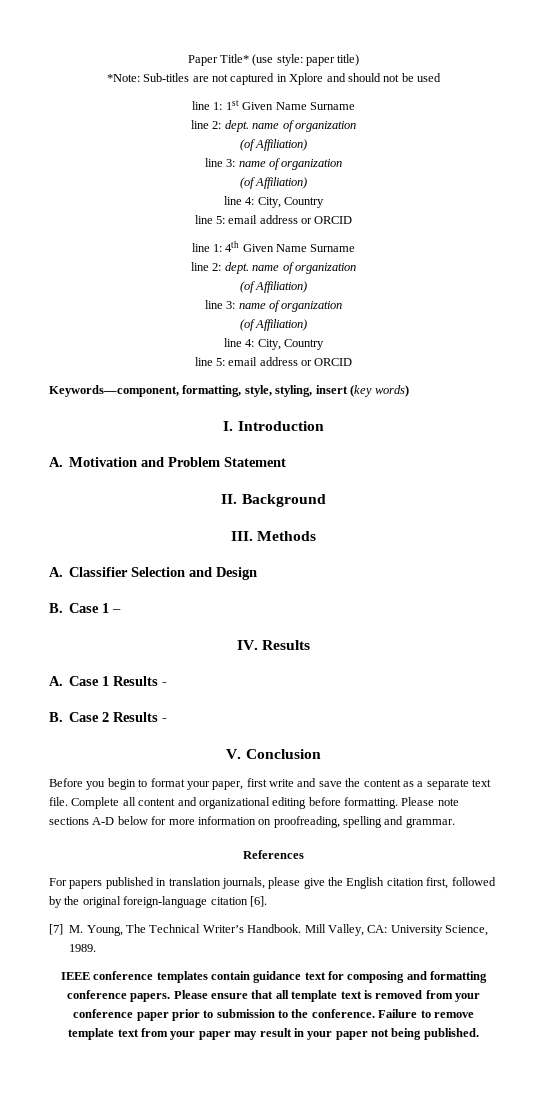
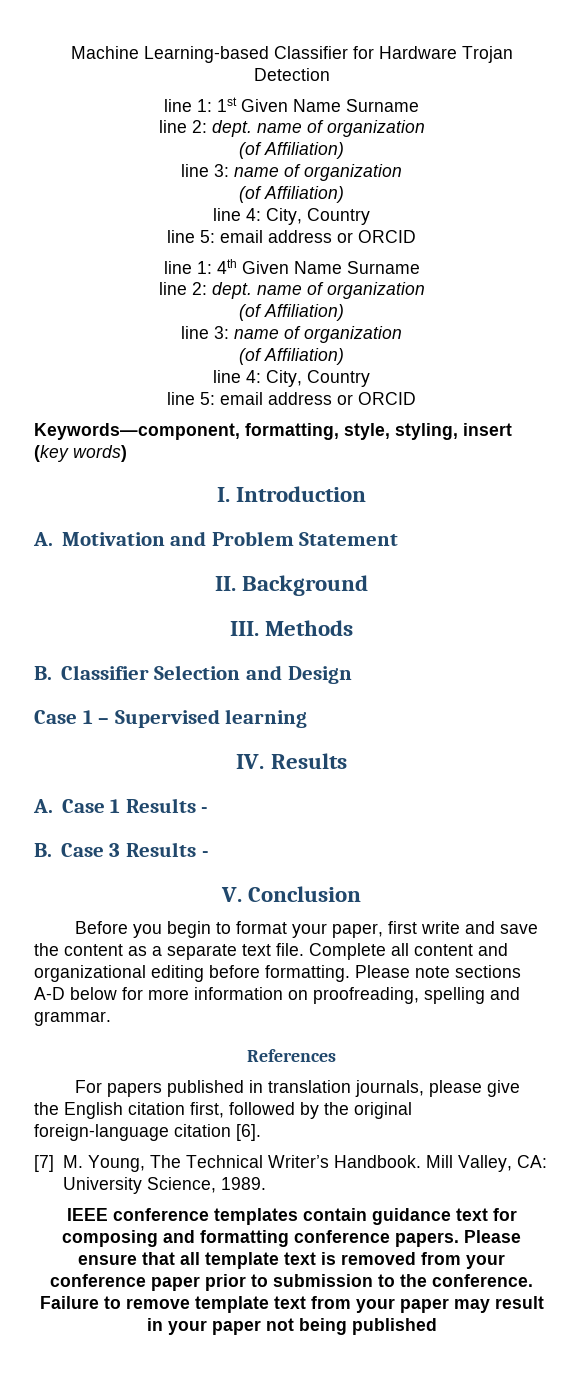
[187,54,360,66] [106,73,442,85] Paper Title* (use style: paper title) // *Note: Sub-titles are not captured in Xplore and should not be used -> [70,46,513,63] [253,68,330,81] Machine Learning-based Classifier for Hardware Trojan Detection
[49,567,63,577] A. -> [34,666,52,680] B.
[49,603,63,613] B. -> (352, 675) none
(122, 611) none -> [114,709,308,728] Supervised learning
[102,712,110,722] 2 -> [109,843,121,857] 3
[423,1028,479,1040] published. -> [351,1318,437,1335] published

